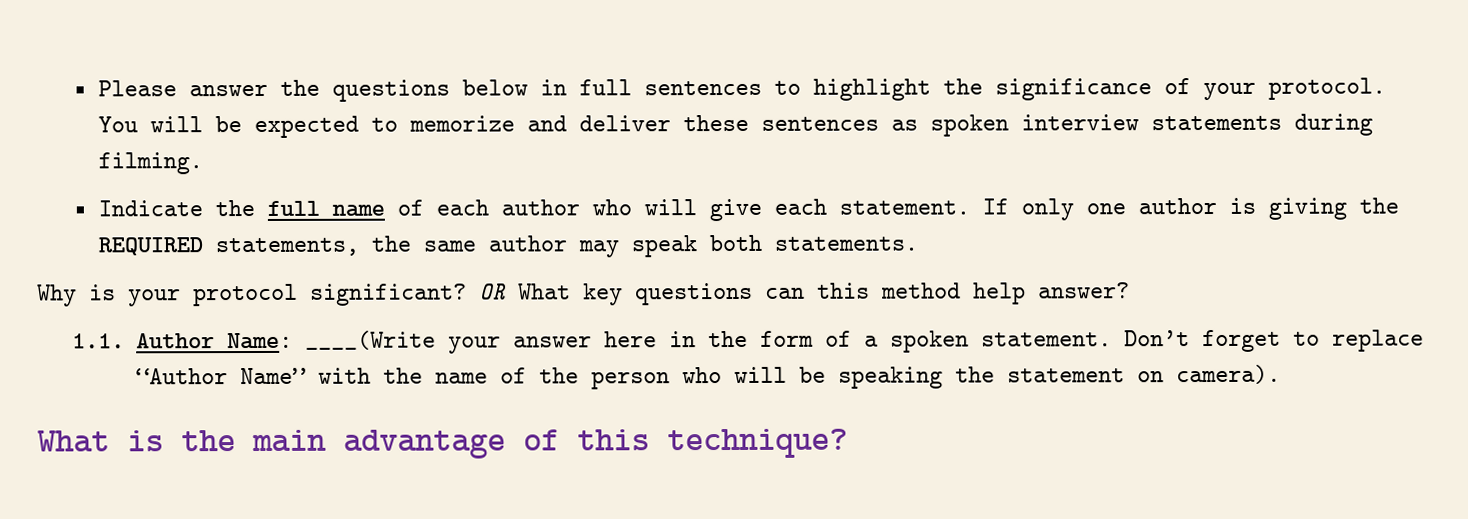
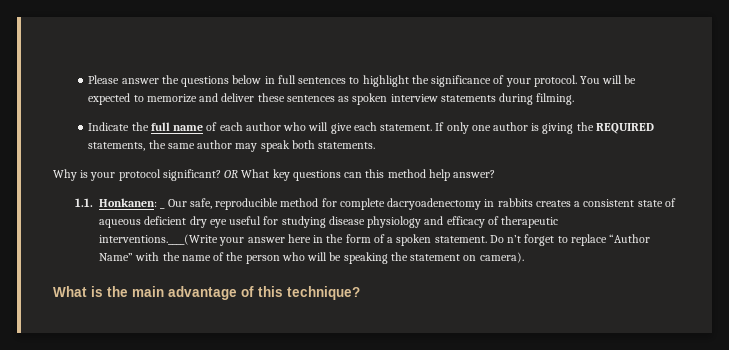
[136,330,437,350] Author Name: ____(Write -> [99,198,158,207] [160,207,166,209] [167,198,676,210] [99,216,559,228] [99,234,219,245] Honkanen: _ Our safe, reproducible method for complete dacryoadenectomy in rabbits creates a consistent state of aqueous deficient dry eye useful for studying disease physiology and efficacy of therapeutic interventions.____(Write
[1124,330,1191,347] Don’t -> [489,235,522,243] Do n’t

